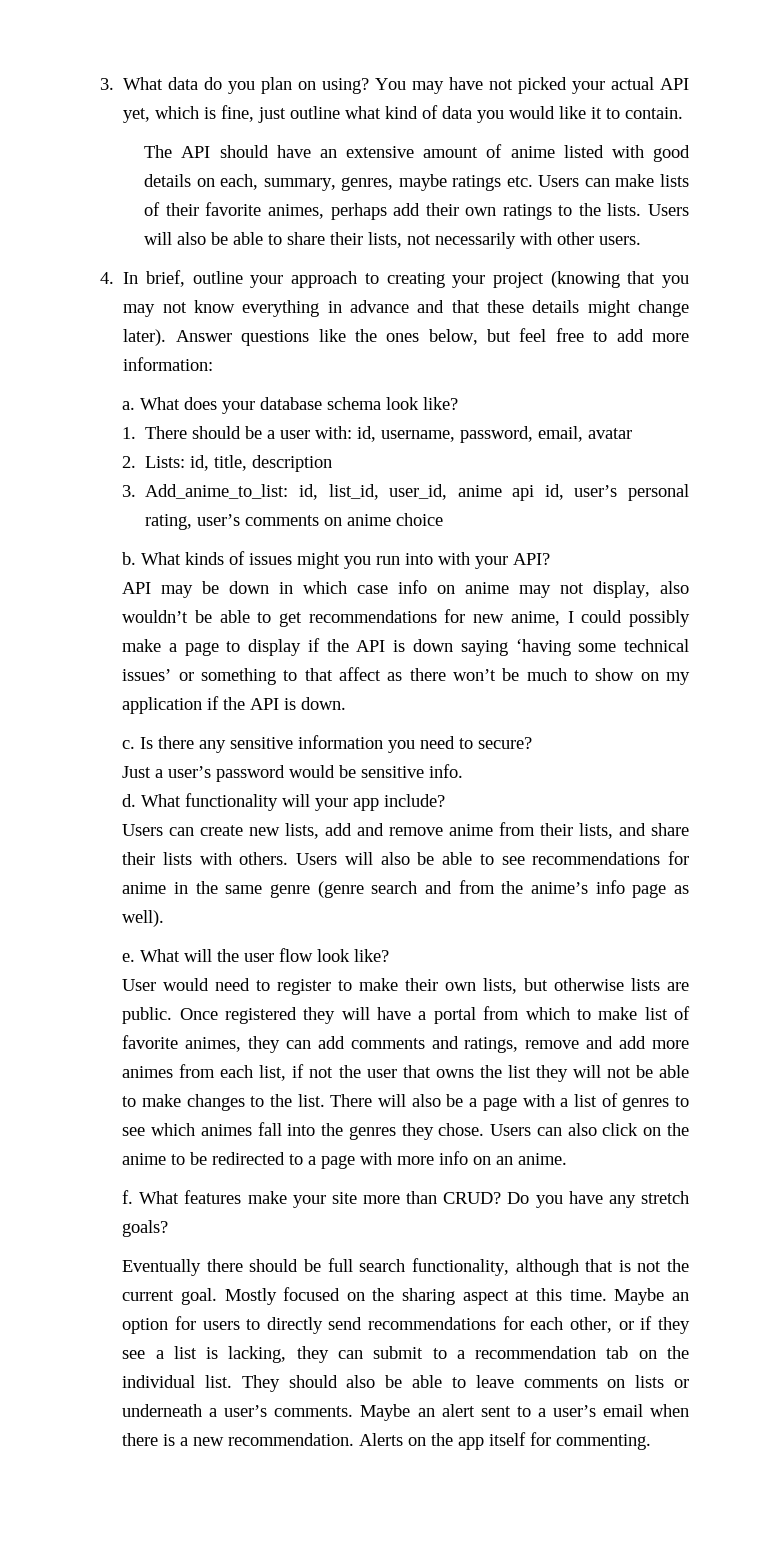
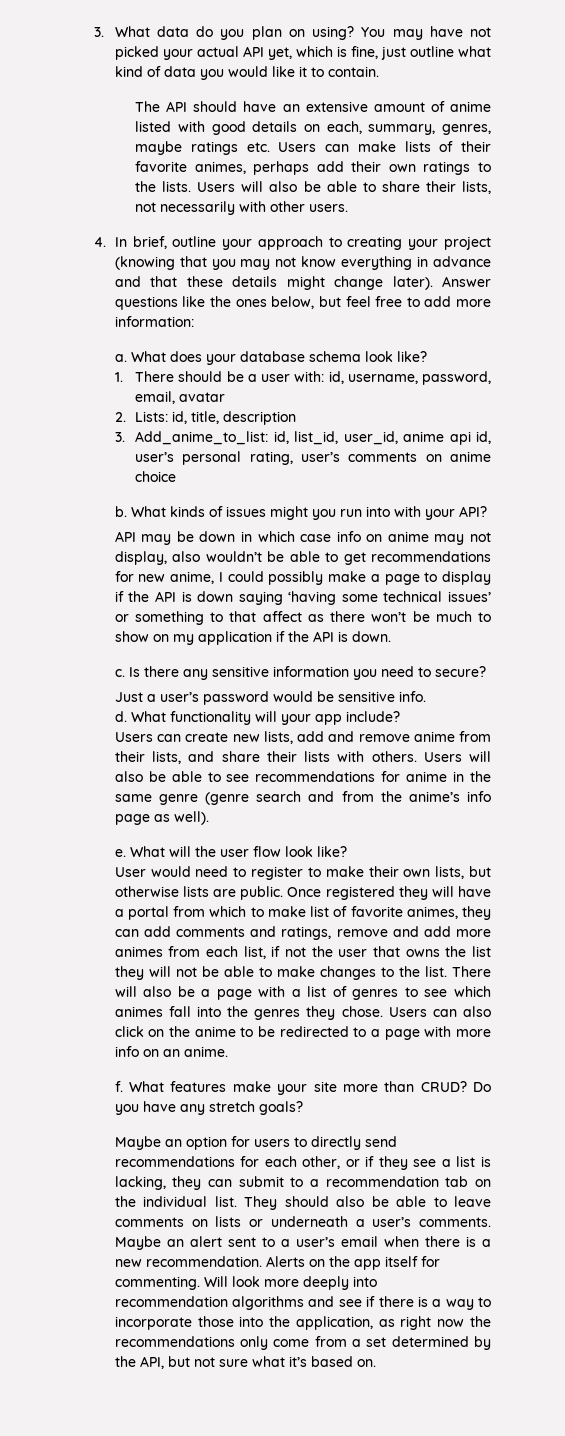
[122,1258,689,1276] [122,1287,607,1305] Eventually there should be full search functionality, although that is not the current goal. Mostly focused on the sharing aspect at this time. -> (303, 1108) none
(652, 1442) none -> [203,1276,377,1290] [114,1296,491,1310] [114,1316,492,1330] [114,1336,491,1350] [114,1356,376,1369] Will look more deeply into recommendation algorithms and see if there is a way to incorporate those into the application, as right now the recommendations only come from a set determined by the API, but not sure what it’s based on.

